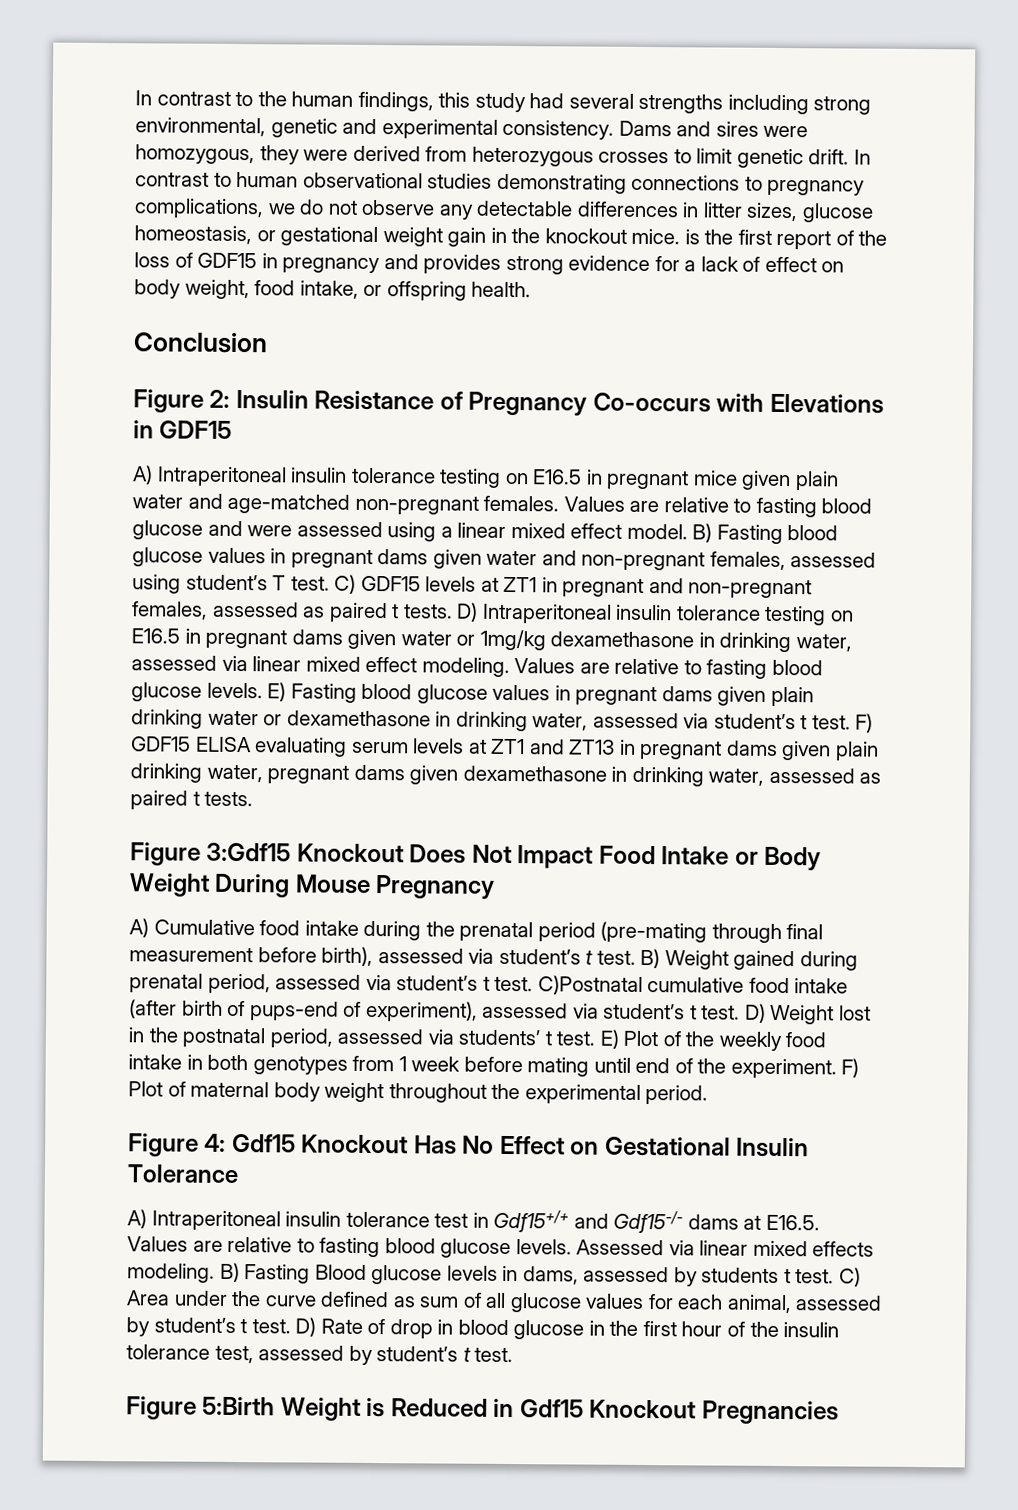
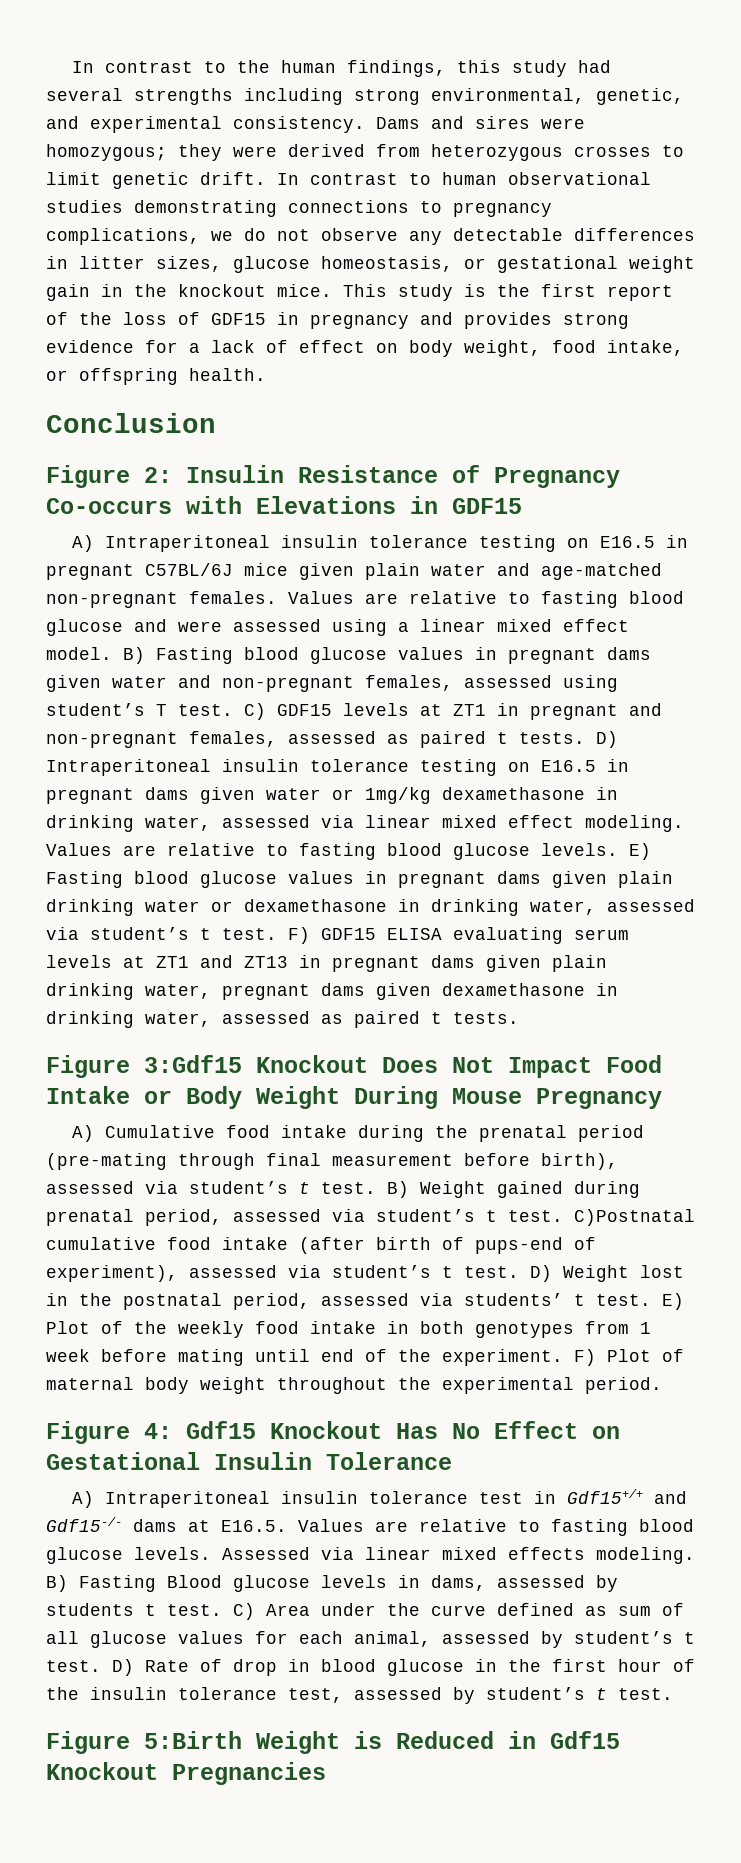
[270,118,338,138] genetic -> [596,88,684,105] genetic,
[135,144,255,165] homozygous, -> [46,144,167,161] homozygous;
(681, 236) none -> [343,284,453,301] This study
(690, 480) none -> [145,563,233,576] C57BL/6J

